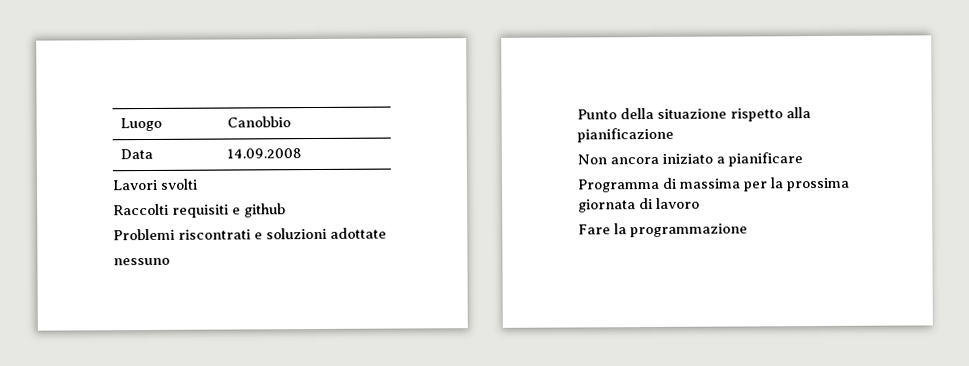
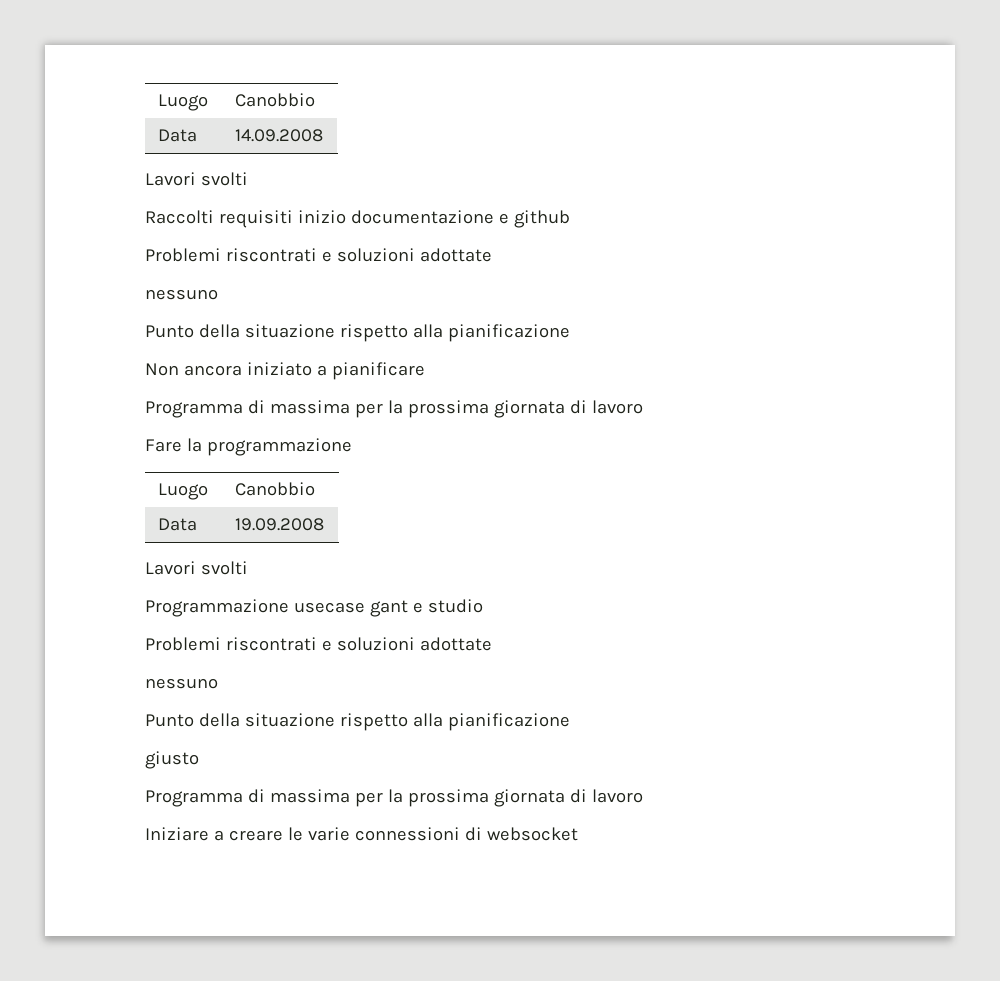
(229, 211) none -> [297,210,494,224] inizio documentazione
(748, 230) none -> [158,483,209,500] [235,482,316,496] [158,518,198,531] [235,518,325,531] [145,561,248,575] [145,599,483,617] [145,637,492,651] [145,678,218,689] [145,713,570,731] [145,751,199,769] [145,789,643,807] [145,827,578,841] // Luogo | Canobbio // Data | 19.09.2008 // Lavori svolti // Programmazione usecase gant e studio // Problemi riscontrati e soluzioni adottate // nessuno // Punto della situazione rispetto alla pianificazione // giusto // Programma di massima per la prossima giornata di lavoro // Iniziare a creare le varie connessioni di websocket

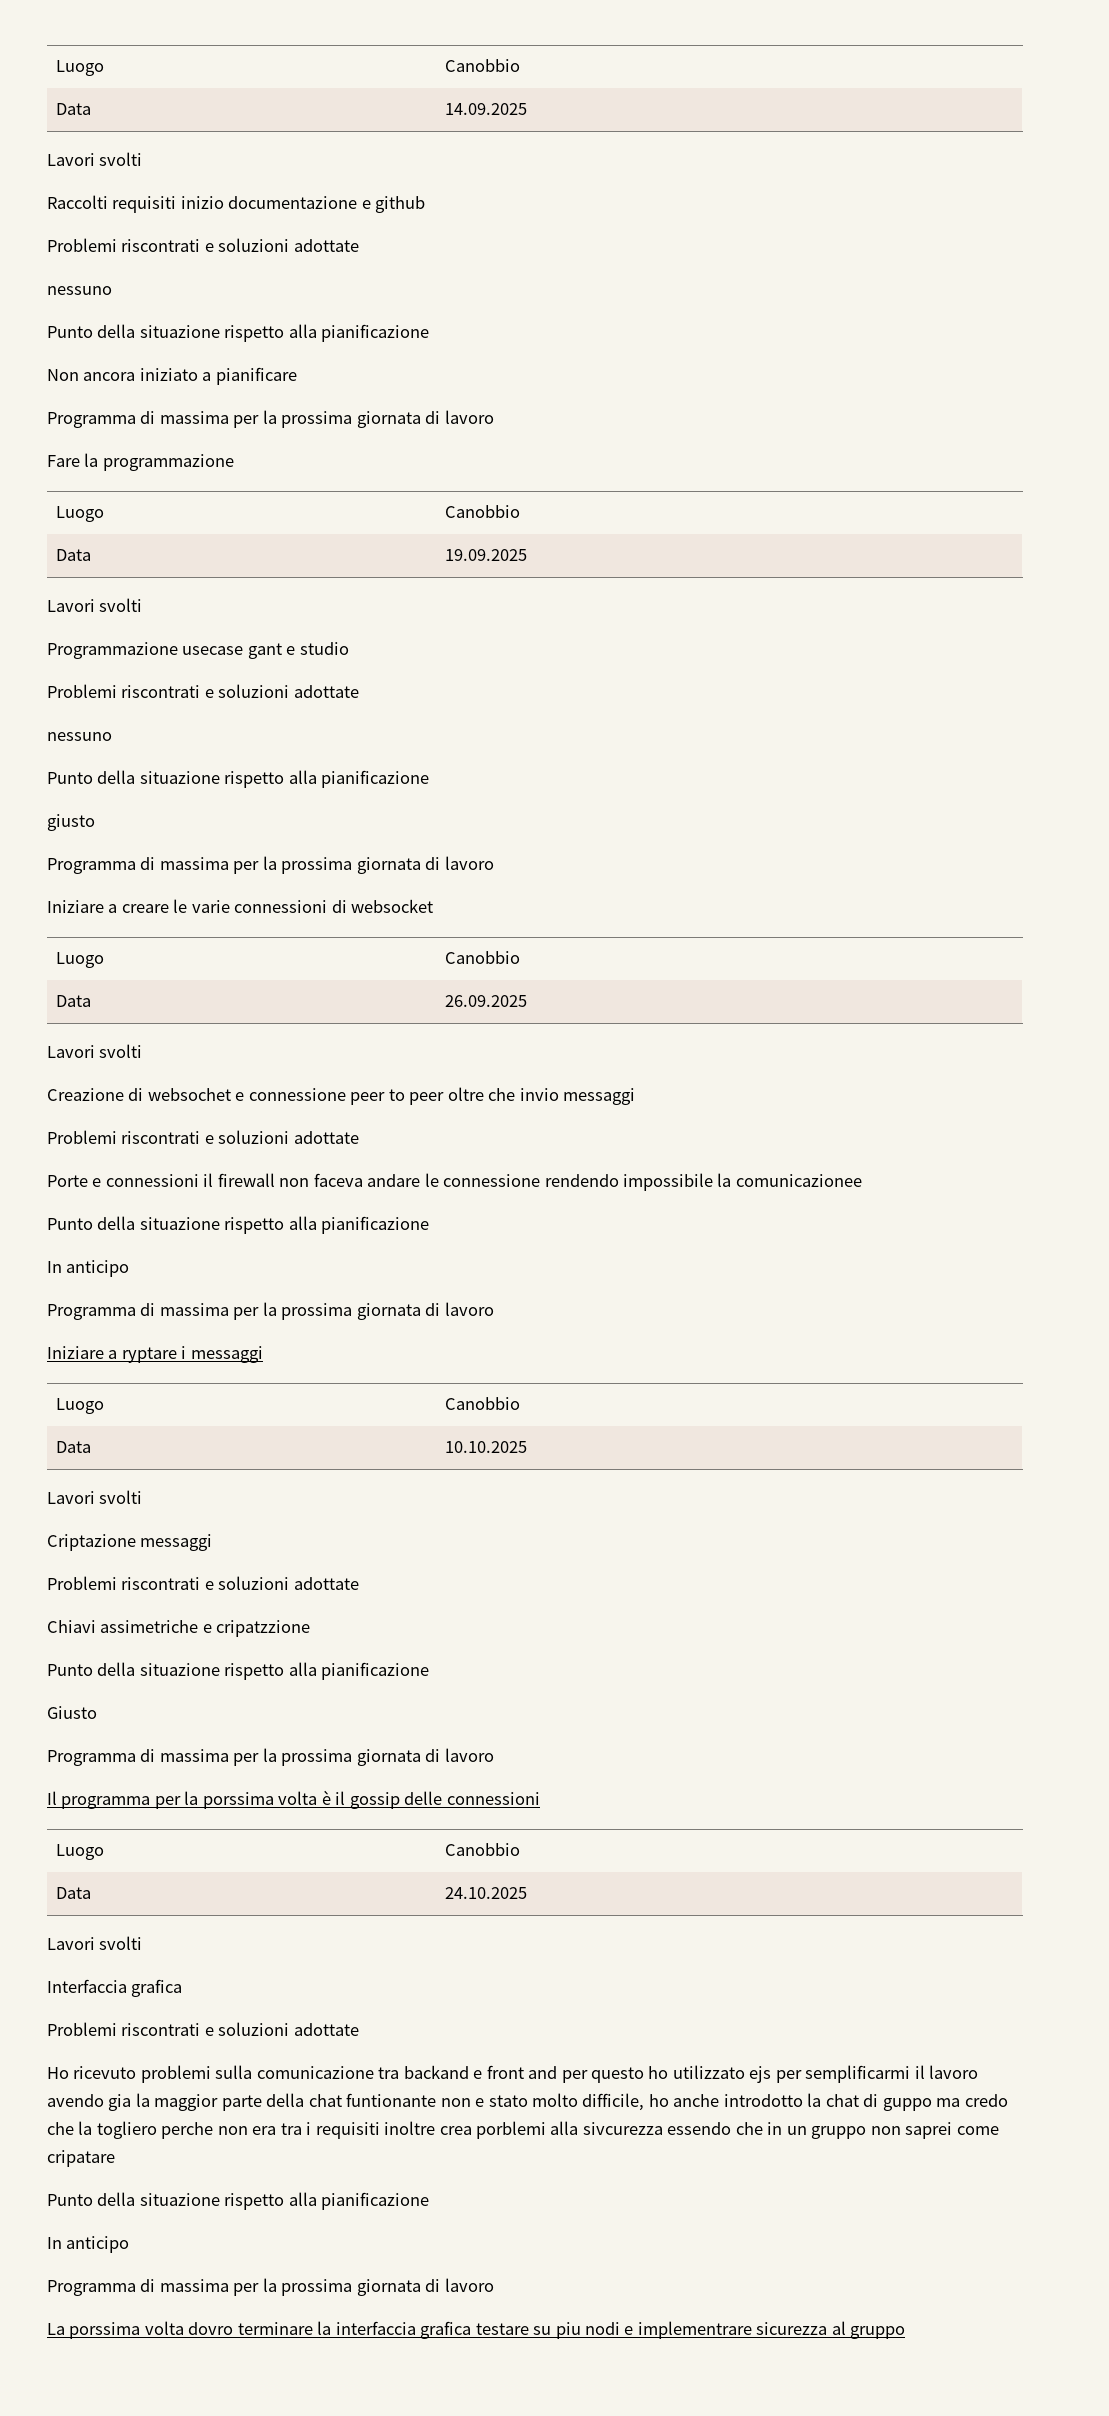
[158,94,209,111] [235,93,316,107] [158,129,198,142] [235,129,324,142] Luogo | Canobbio // Data | 14.09.2008 -> [56,60,105,76] [445,59,521,72] [56,103,92,115] [445,103,528,115] Luogo | Canobbio // Data | 14.09.2025
[235,518,325,531] 19.09.2008 -> [445,549,528,561] 19.09.2025
(578, 834) none -> [56,952,105,968] [445,951,521,964] [56,995,92,1007] [445,995,528,1007] [47,1044,143,1058] [47,1087,636,1105] [47,1130,359,1144] [47,1173,862,1191] [47,1216,430,1234] [47,1260,130,1277] [47,1302,494,1320] [47,1346,263,1363] [56,1398,105,1414] [445,1397,521,1410] [56,1441,92,1453] [445,1441,528,1453] [47,1490,143,1504] [47,1534,213,1551] [47,1576,359,1590] [47,1620,311,1637] [47,1662,430,1680] [47,1706,97,1719] [47,1748,494,1766] [47,1790,540,1809] [56,1844,105,1860] [445,1843,521,1856] [56,1887,92,1899] [445,1887,528,1899] [47,1936,143,1950] [47,1979,183,1997] [47,2022,359,2036] [47,2065,979,2083] [47,2093,1008,2111] [47,2121,999,2139] [47,2150,115,2167] [47,2192,430,2210] [47,2236,130,2253] [47,2278,494,2296] [47,2321,906,2339] // Luogo | Canobbio // Data | 26.09.2025 // Lavori svolti // Creazione di websochet e connessione peer to peer oltre che invio messaggi // Problemi riscontrati e soluzioni adottate // Porte e connessioni il firewall non faceva andare le connessione rendendo impossibile la comunicazionee // Punto della situazione rispetto alla pianificazione // In anticipo // Programma di massima per la prossima giornata di lavoro // Iniziare a ryptare i messaggi // Luogo | Canobbio // Data | 10.10.2025 // Lavori svolti // Criptazione messaggi // Problemi riscontrati e soluzioni adottate // Chiavi assimetriche e cripatzzione // Punto della situazione rispetto alla pianificazione // Giusto // Programma di massima per la prossima giornata di lavoro // Il programma per la porssima volta è il gossip delle connessioni // Luogo | Canobbio // Data | 24.10.2025 // Lavori svolti // Interfaccia grafica // Problemi riscontrati e soluzioni adottate // Ho ricevuto problemi sulla comunicazione tra backand e front and per questo ho utilizzato ejs per semplificarmi il lavoro avendo gia la maggior parte della chat funtionante non e stato molto difficile, ho anche introdotto la chat di guppo ma credo che la togliero perche non era tra i requisiti inoltre crea porblemi alla sivcurezza essendo che in un gruppo non saprei come cripatare // Punto della situazione rispetto alla pianificazione // In anticipo // Programma di massima per la prossima giornata di lavoro // La porssima volta dovro terminare la interfaccia grafica testare su piu nodi e implementrare sicurezza al gruppo

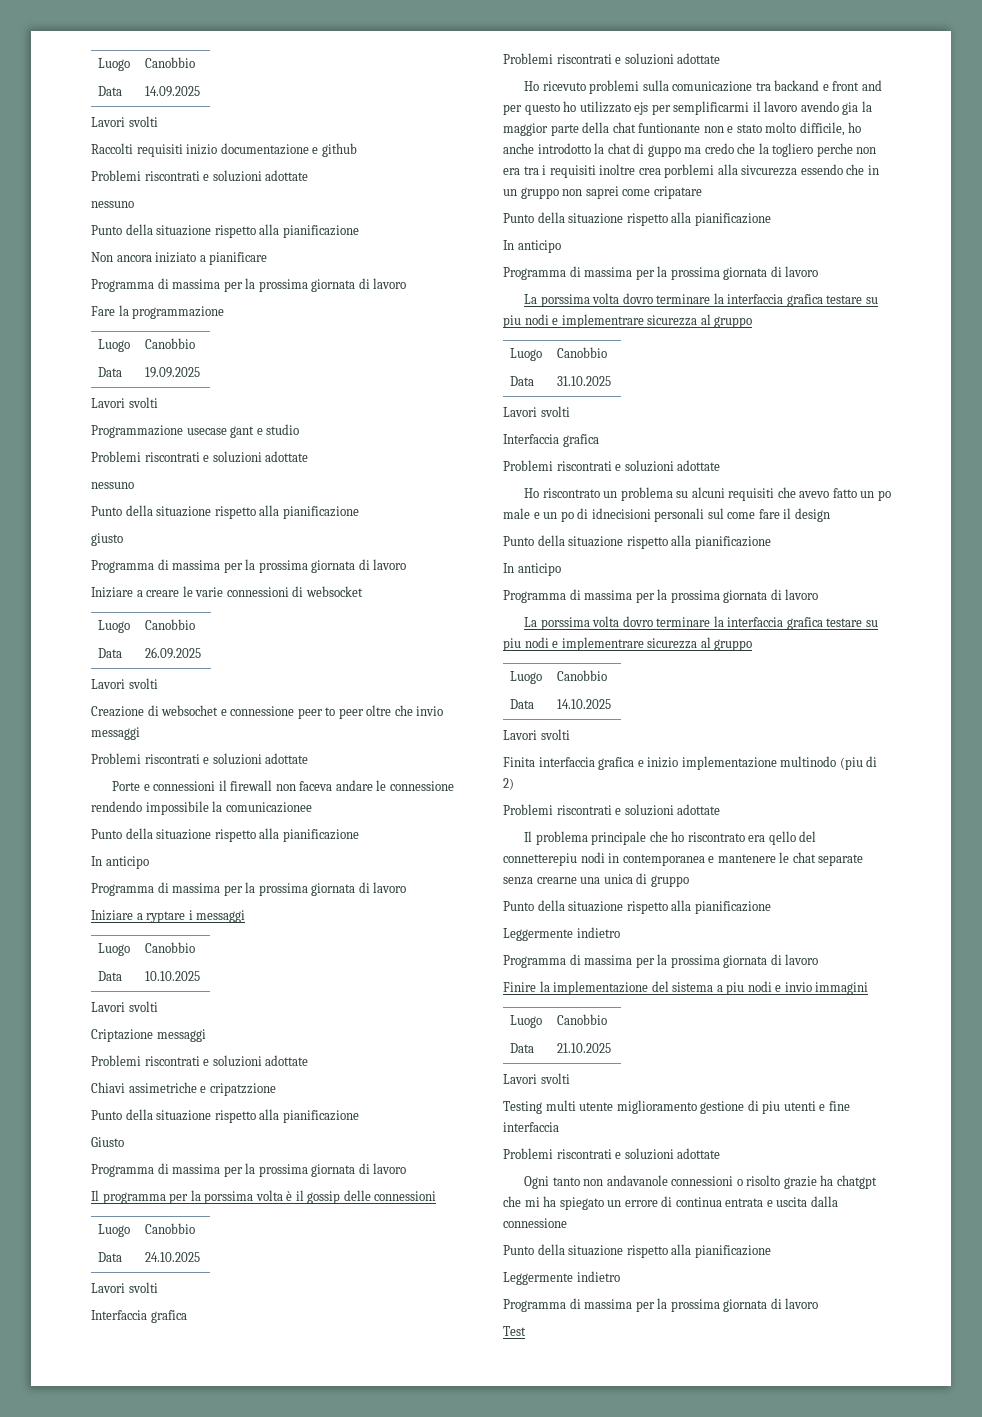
(906, 2332) none -> [510,348,543,361] [557,347,608,358] [510,376,535,386] [557,376,612,386] [503,406,570,417] [503,434,599,447] [503,460,721,472] [524,487,891,501] [503,508,830,522] [503,535,771,549] [503,563,561,576] [503,589,819,603] [524,616,878,630] [503,637,753,651] [510,671,543,684] [557,670,608,681] [510,699,535,709] [557,699,612,709] [503,729,570,740] [503,756,878,770] [503,778,514,790] [503,804,721,816] [524,831,817,845] [503,852,864,866] [503,873,689,887] [503,900,771,914] [503,927,620,941] [503,954,819,968] [503,981,869,995] [510,1015,543,1028] [557,1014,608,1025] [510,1043,535,1053] [557,1043,612,1053] [503,1073,570,1084] [503,1100,850,1114] [503,1122,559,1132] [503,1148,721,1160] [524,1175,877,1189] [503,1196,838,1210] [503,1218,567,1228] [503,1244,771,1258] [503,1271,620,1285] [503,1298,819,1312] [503,1326,526,1336] // Luogo | Canobbio // Data | 31.10.2025 // Lavori svolti // Interfaccia grafica // Problemi riscontrati e soluzioni adottate // Ho riscontrato un problema su alcuni requisiti che avevo fatto un po male e un po di idnecisioni personali sul come fare il design // Punto della situazione rispetto alla pianificazione // In anticipo // Programma di massima per la prossima giornata di lavoro // La porssima volta dovro terminare la interfaccia grafica testare su piu nodi e implementrare sicurezza al gruppo // Luogo | Canobbio // Data | 14.10.2025 // Lavori svolti // Finita interfaccia grafica e inizio implementazione multinodo (piu di 2) // Problemi riscontrati e soluzioni adottate // Il problema principale che ho riscontrato era qello del connetterepiu nodi in contemporanea e mantenere le chat separate senza crearne una unica di gruppo // Punto della situazione rispetto alla pianificazione // Leggermente indietro // Programma di massima per la prossima giornata di lavoro // Finire la implementazione del sistema a piu nodi e invio immagini // Luogo | Canobbio // Data | 21.10.2025 // Lavori svolti // Testing multi utente miglioramento gestione di piu utenti e fine interfaccia // Problemi riscontrati e soluzioni adottate // Ogni tanto non andavanole connessioni o risolto grazie ha chatgpt che mi ha spiegato un errore di continua entrata e uscita dalla connessione // Punto della situazione rispetto alla pianificazione // Leggermente indietro // Programma di massima per la prossima giornata di lavoro // Test

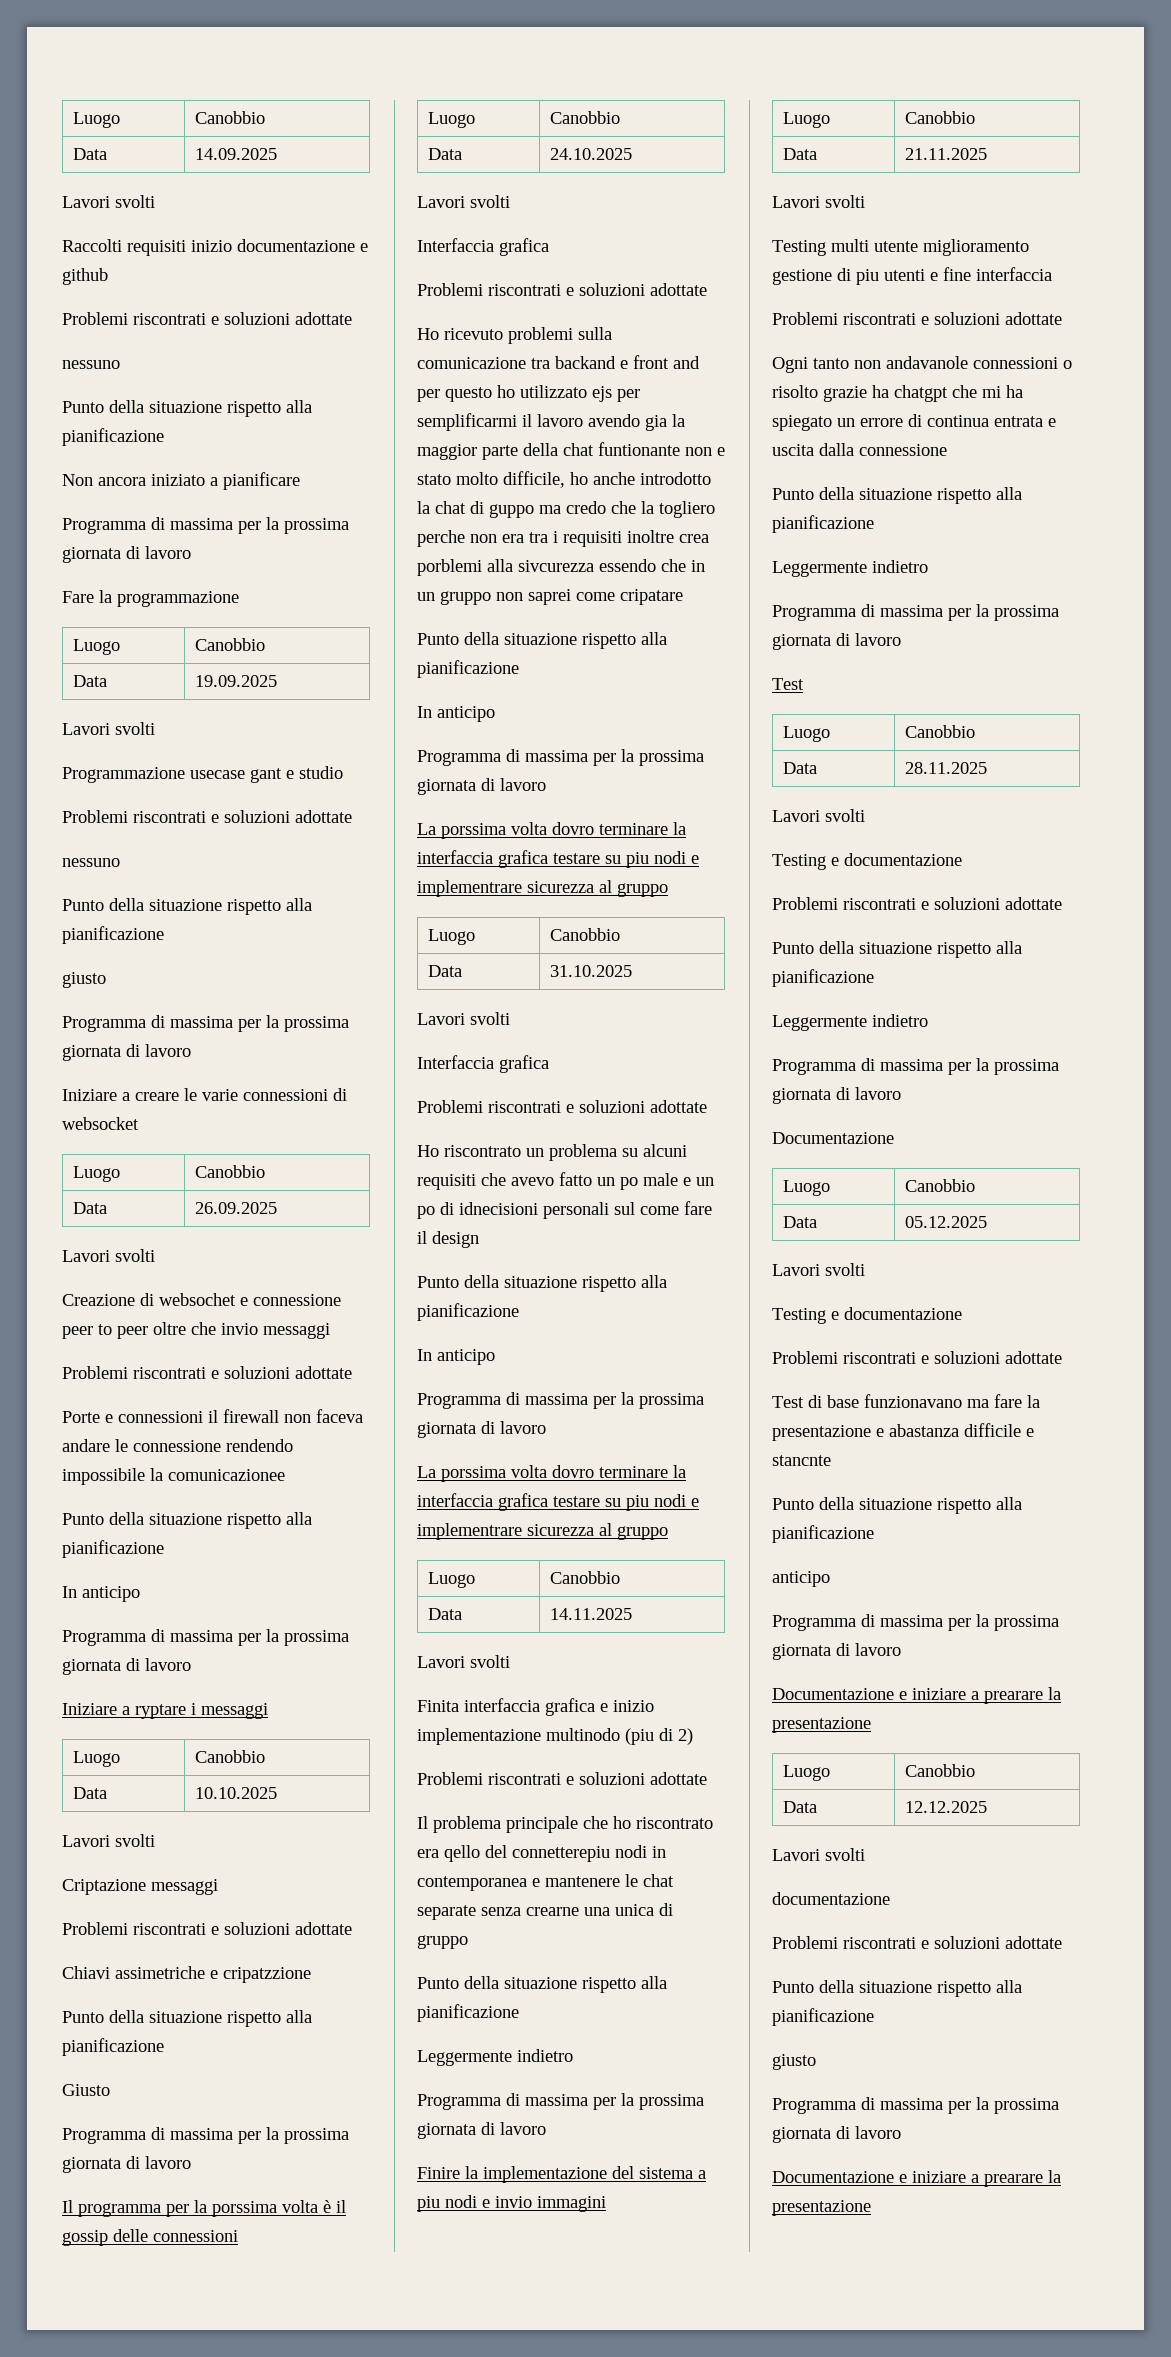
[557,699,612,709] 14.10.2025 -> [549,1608,632,1620] 14.11.2025
[557,1043,612,1053] 21.10.2025 -> [904,148,987,160] 21.11.2025
(526, 1331) none -> [782,726,830,742] [904,725,975,738] [782,762,817,774] [904,762,987,774] [772,809,865,822] [772,853,962,870] [772,897,1062,910] [772,941,1022,958] [772,969,874,987] [772,1014,928,1031] [772,1058,1059,1075] [772,1087,901,1104] [772,1132,894,1144] [782,1180,830,1196] [904,1179,975,1192] [782,1216,817,1228] [904,1216,987,1228] [772,1263,865,1276] [772,1307,962,1324] [772,1351,1062,1364] [772,1394,1040,1408] [772,1423,1034,1441] [772,1455,831,1466] [772,1497,1022,1514] [772,1525,874,1543] [772,1571,830,1587] [772,1614,1059,1631] [772,1643,901,1660] [772,1687,1061,1704] [772,1717,871,1733] [782,1765,830,1781] [904,1764,975,1777] [782,1801,817,1813] [904,1801,987,1813] [772,1848,865,1861] [772,1892,890,1905] [772,1936,1062,1949] [772,1980,1022,1997] [772,2008,874,2026] [772,2054,816,2070] [772,2097,1059,2114] [772,2126,901,2143] [772,2170,1061,2187] [772,2200,871,2216] // Luogo | Canobbio // Data | 28.11.2025 // Lavori svolti // Testing e documentazione // Problemi riscontrati e soluzioni adottate // Punto della situazione rispetto alla pianificazione // Leggermente indietro // Programma di massima per la prossima giornata di lavoro // Documentazione // Luogo | Canobbio // Data | 05.12.2025 // Lavori svolti // Testing e documentazione // Problemi riscontrati e soluzioni adottate // Test di base funzionavano ma fare la presentazione e abastanza difficile e stancnte // Punto della situazione rispetto alla pianificazione // anticipo // Programma di massima per la prossima giornata di lavoro // Documentazione e iniziare a prearare la presentazione // Luogo | Canobbio // Data | 12.12.2025 // Lavori svolti // documentazione // Problemi riscontrati e soluzioni adottate // Punto della situazione rispetto alla pianificazione // giusto // Programma di massima per la prossima giornata di lavoro // Documentazione e iniziare a prearare la presentazione

